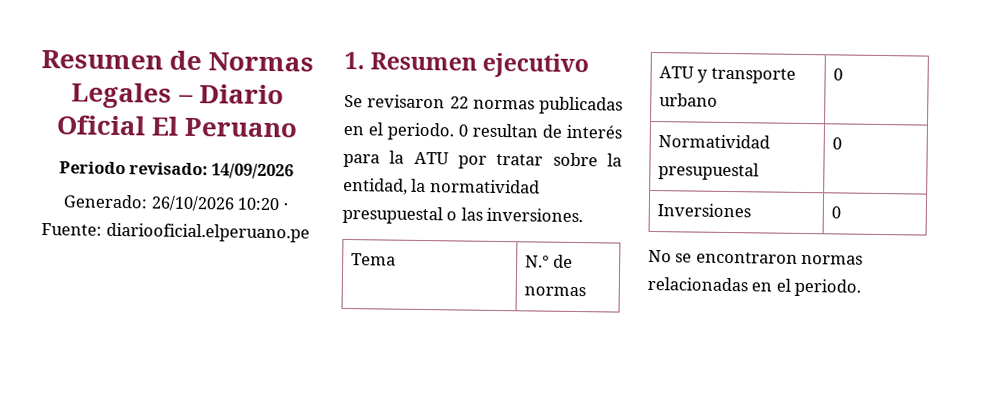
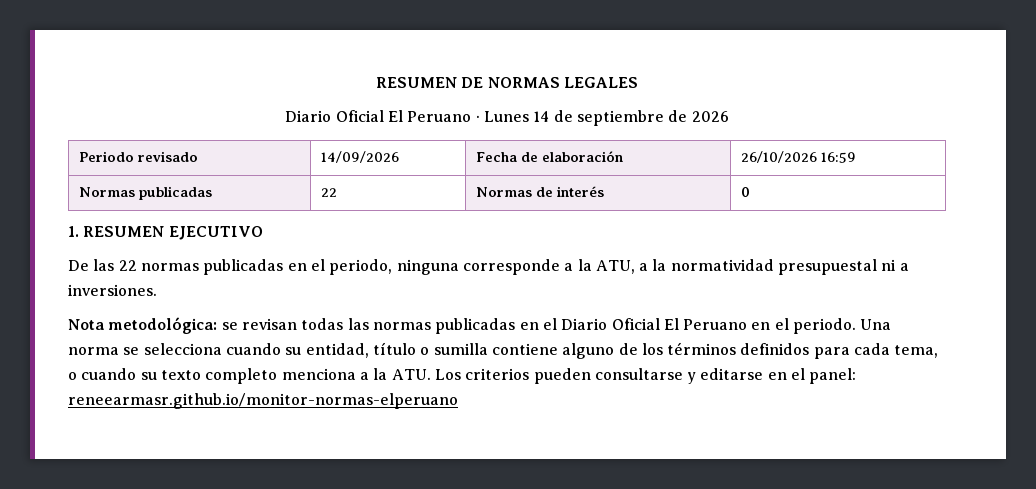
[40,49,315,72] [71,82,284,109] [55,115,299,138] [58,161,295,180] [63,194,288,212] [41,222,310,243] [344,51,590,79] [344,94,446,109] Resumen de Normas Legales – Diario Oficial El Peruano // Periodo revisado: 14/09/2026 // Generado: 26/10/2026 10:20 · Fuente: diariooficial.elperuano.pe // 1. Resumen ejecutivo // Se revisaron -> [376,77,638,88] [285,110,729,126] [78,151,198,162] [320,151,399,163] [475,151,623,162] [740,151,856,163] [78,186,212,200] [320,188,337,197] [475,186,604,197] [740,187,750,197] [68,226,263,240] [68,259,115,271] RESUMEN DE NORMAS LEGALES // Diario Oficial El Peruano · Lunes 14 de septiembre de 2026 // Periodo revisado | 14/09/2026 | Fecha de elaboración | 26/10/2026 16:59 // Normas publicadas | 22 | Normas de interés | 0 // 1. RESUMEN EJECUTIVO // De las
[387,122,622,141] [343,150,622,169] [343,177,540,195] [342,205,584,225] [350,253,396,266] [524,254,574,268] [523,286,586,297] [658,66,796,84] [658,93,718,107] [832,68,843,81] [657,134,770,149] [657,162,759,181] [831,137,842,150] [656,203,751,218] [830,206,841,219] [648,249,864,265] [647,276,862,297] periodo. 0 resultan de interés para la ATU por tratar sobre la entidad, la normatividad presupuestal o las inversiones. // Tema | N.° de normas // ATU y transporte urbano | 0 // Normatividad presupuestal | 0 // Inversiones | 0 // No se encontraron normas relacionadas en el periodo. -> [329,259,909,275] [68,284,157,296] [68,317,892,334] [68,342,939,359] [68,368,857,384] [68,393,458,409] periodo, ninguna corresponde a la ATU, a la normatividad presupuestal ni a inversiones. // Nota metodológica: se revisan todas las normas publicadas en el Diario Oficial El Peruano en el periodo. Una norma se selecciona cuando su entidad, título o sumilla contiene alguno de los términos definidos para cada tema, o cuando su texto completo menciona a la ATU. Los criterios pueden consultarse y editarse en el panel: reneearmasr.github.io/monitor-normas-elperuano

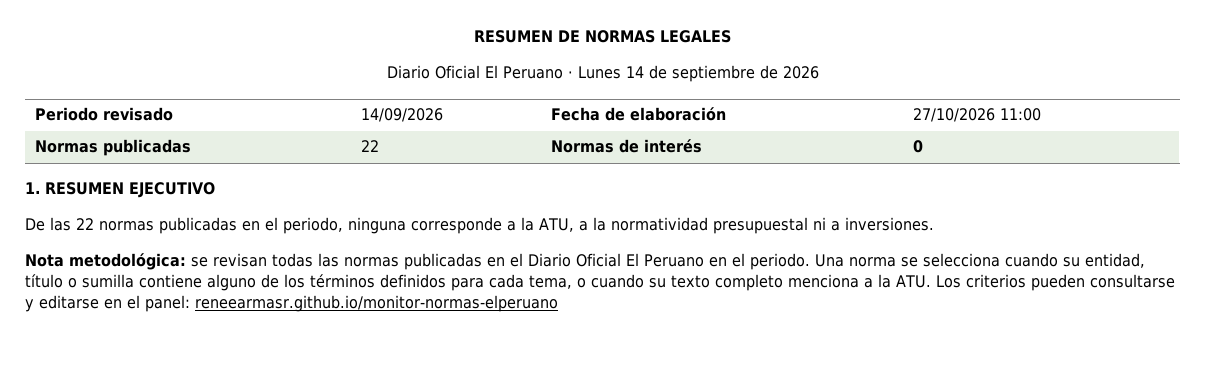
[740,151,856,163] 26/10/2026 16:59 -> [913,108,1042,122] 27/10/2026 11:00

